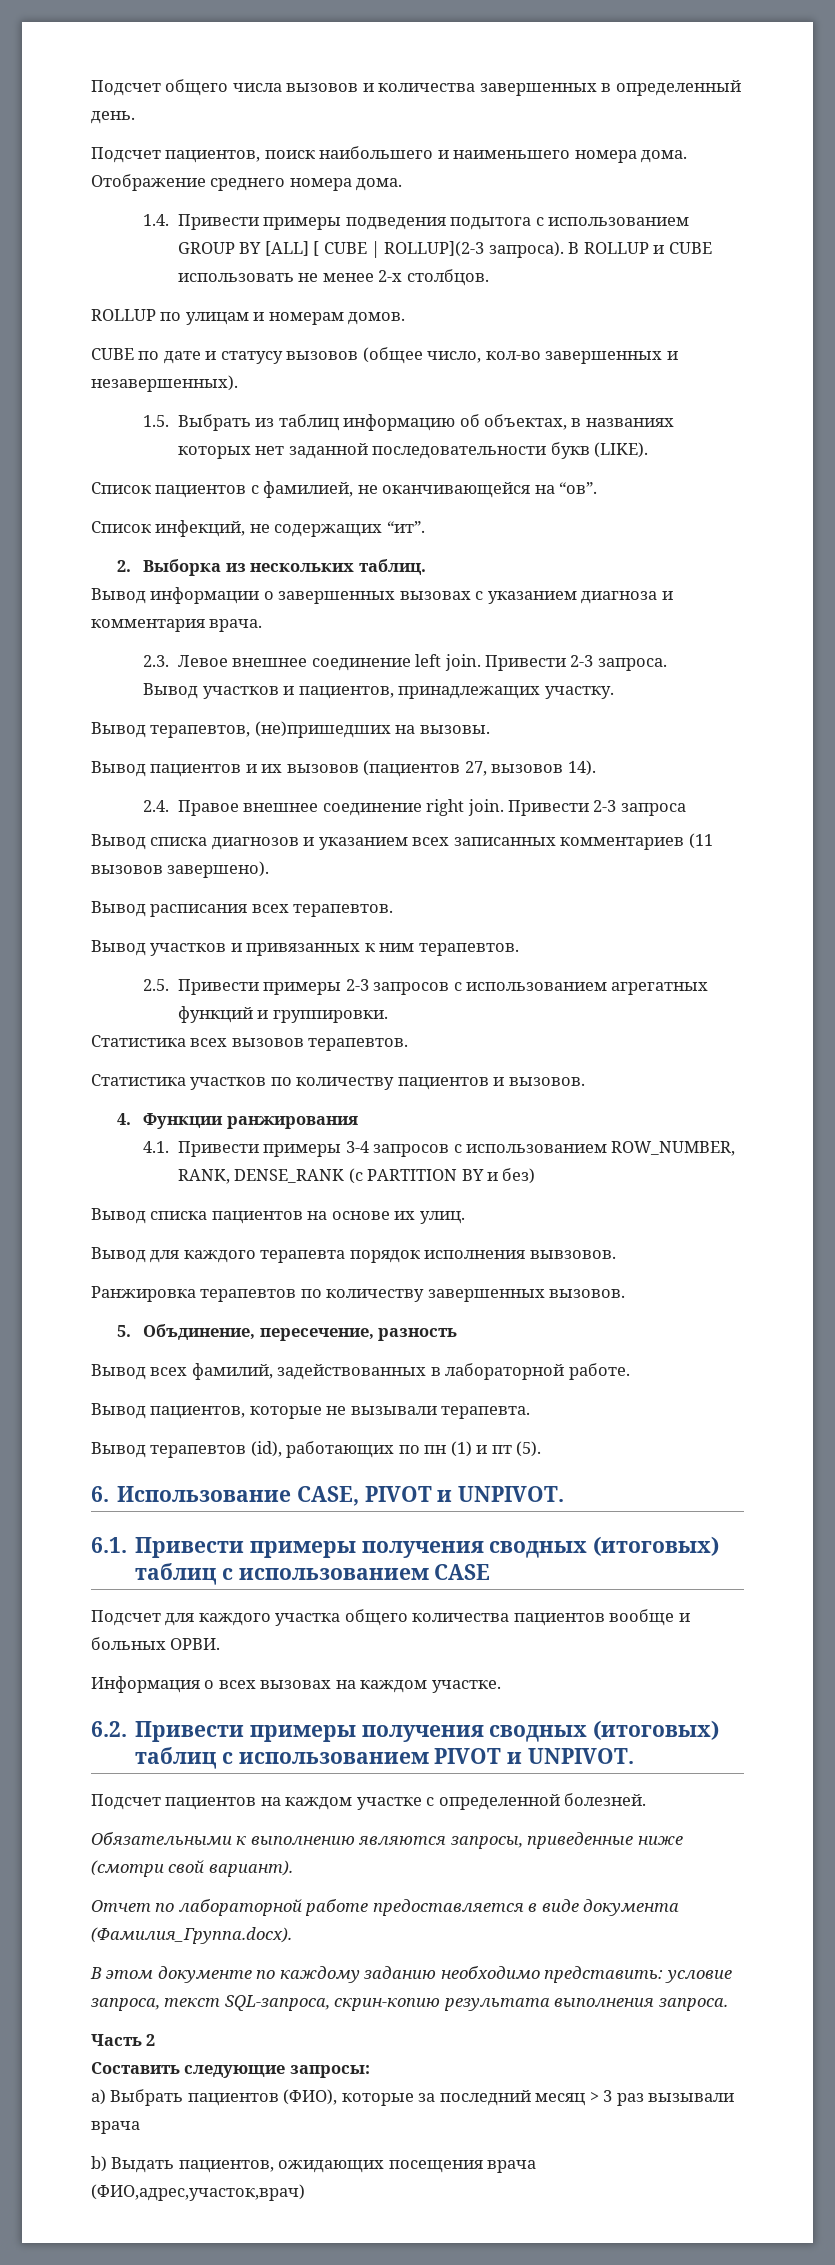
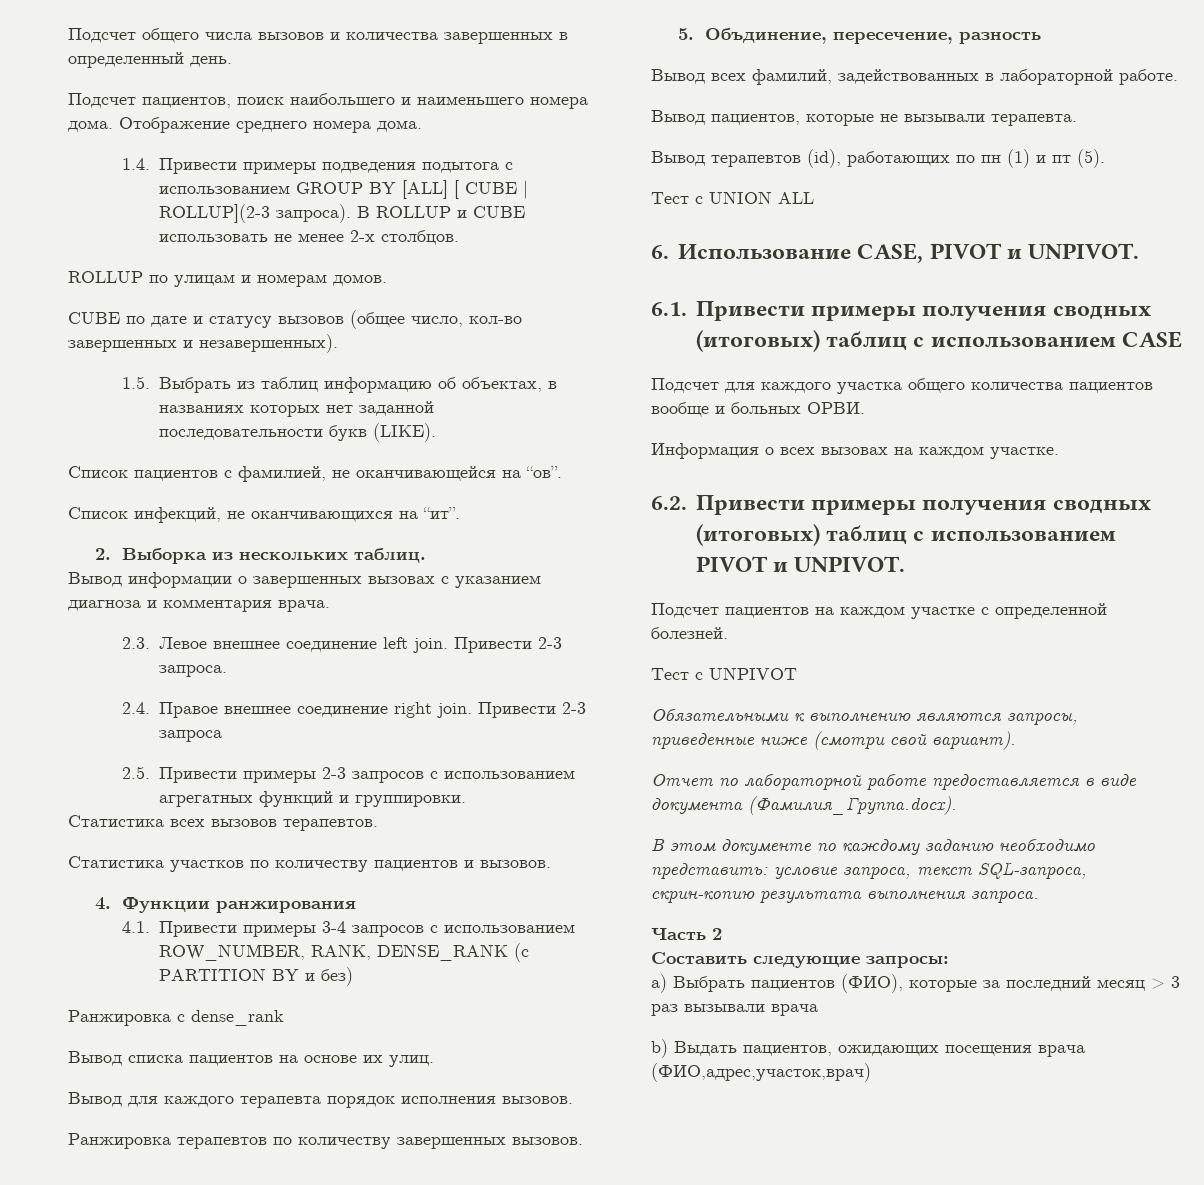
[274,524,383,537] содержащих -> [251,511,418,522] оканчивающихся на
[143,683,614,699] [91,721,490,738] [91,760,596,777] // Вывод участков и пациентов, принадлежащих участку. // Вывод терапевтов, (не)пришедших на вызовы. // Вывод пациентов и их вызовов (пациентов 27, вызовов 14). -> (227, 671) none
[91,833,713,850] [91,861,270,878] [91,901,394,917] [91,940,519,956] // Вывод списка диагнозов и указанием всех записанных комментариев (11 вызовов завершено). // Вывод расписания всех терапевтов. // Вывод участков и привязанных к ним терапевтов. -> (222, 736) none
(536, 1176) none -> [68,1010,284,1026] // Ранжировка с dense_rank
[529,1250,616,1259] вывзовов. -> [502,1096,573,1104] вызовов.
(542, 1449) none -> [651,191,814,204] // Тест с UNION ALL
(647, 1799) none -> [651,667,797,680] // Тест с UNPIVOT

